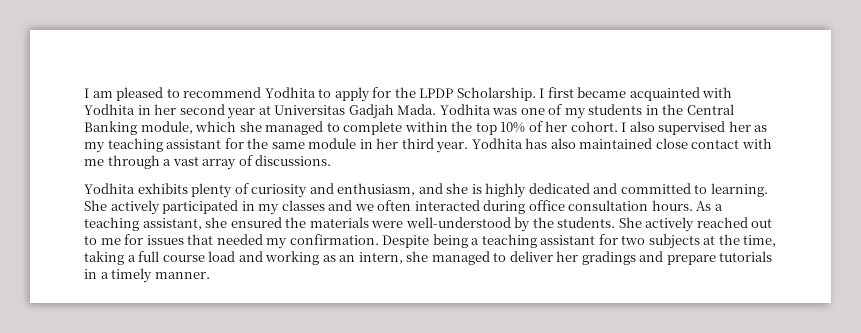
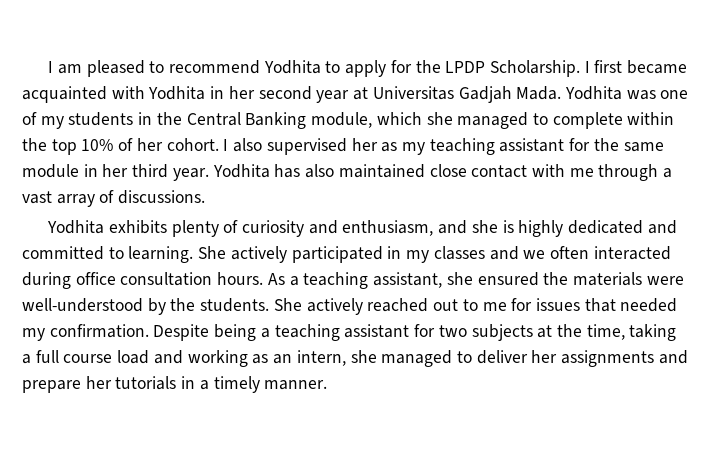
[581,251,636,265] gradings -> [561,350,655,367] assignments
(716, 260) none -> [85,376,112,389] her

